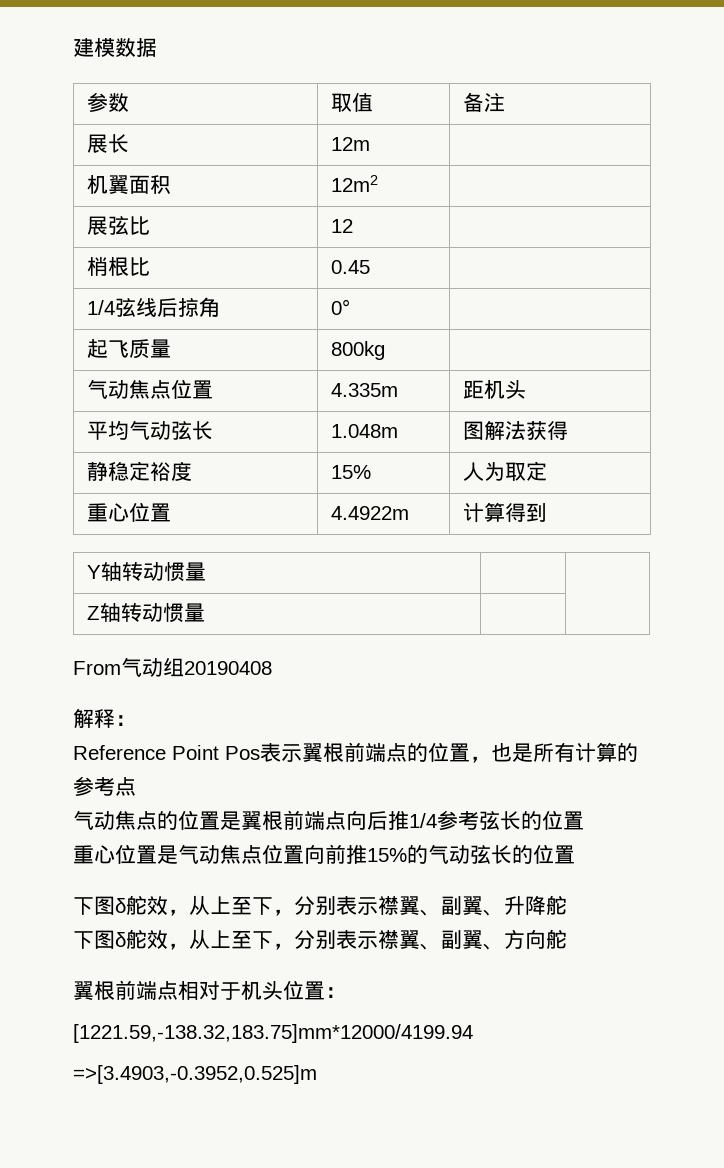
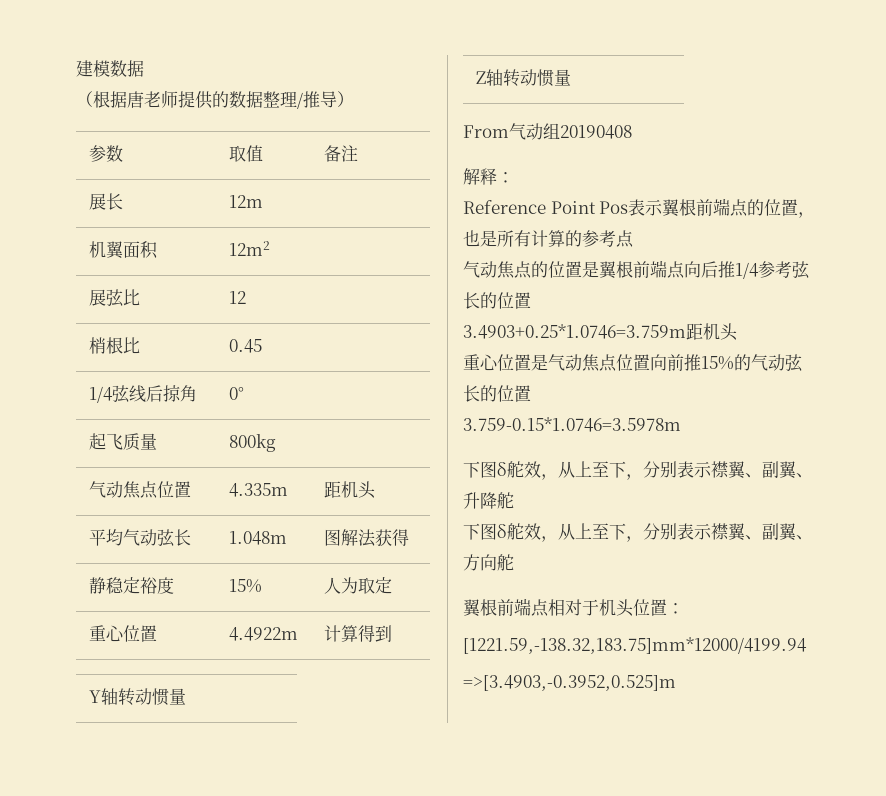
(157, 47) none -> [76,90,354,109] // （根据唐老师提供的数据整理/推导）
(584, 820) none -> [463,323,738,341] // 3.4903+0.25*1.0746=3.759m距机头
(575, 854) none -> [463,417,681,432] // 3.759-0.15*1.0746=3.5978m

